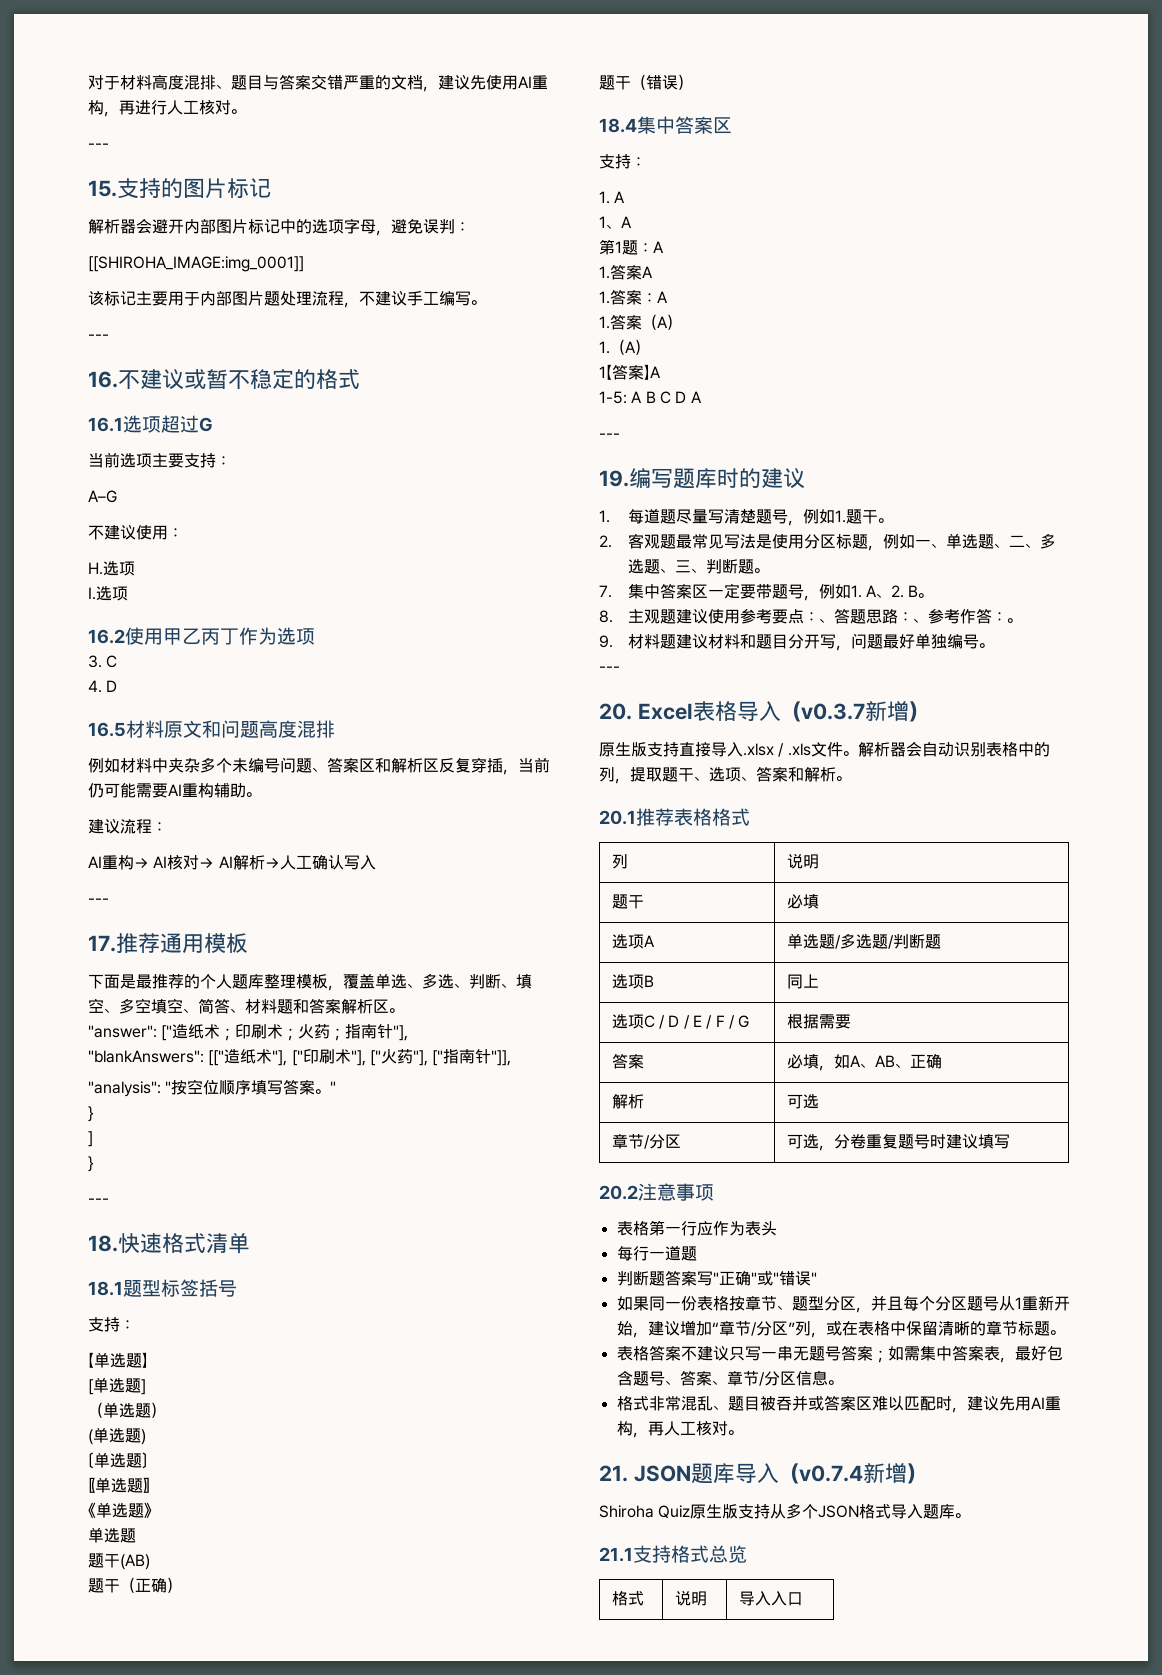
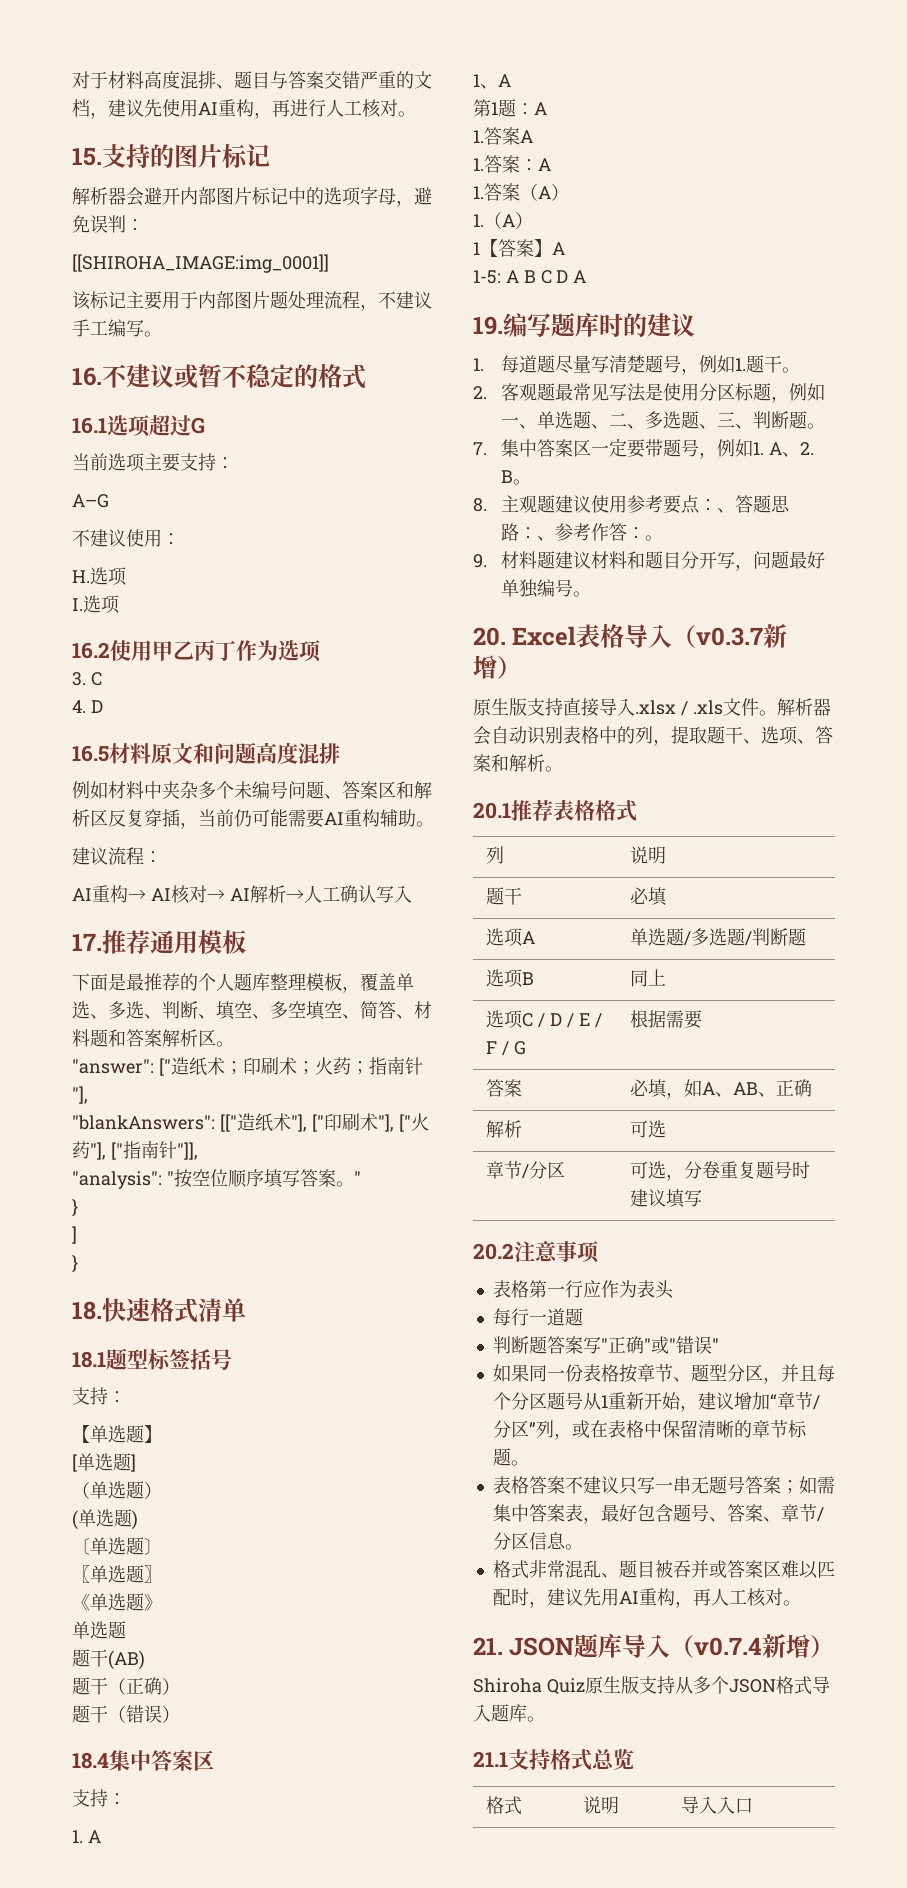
[88,143,109,149] // --- -> (416, 114) none
[88,334,109,340] // --- -> (162, 334) none
[88,898,109,904] // --- -> (412, 894) none
[88,1198,109,1204] // --- -> (78, 1263) none
[599,433,620,439] // --- -> (587, 276) none
[599,666,620,672] // --- -> (591, 594) none

